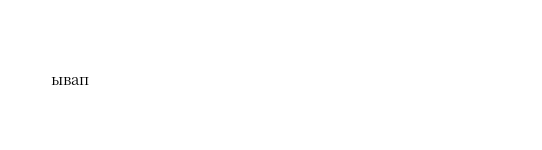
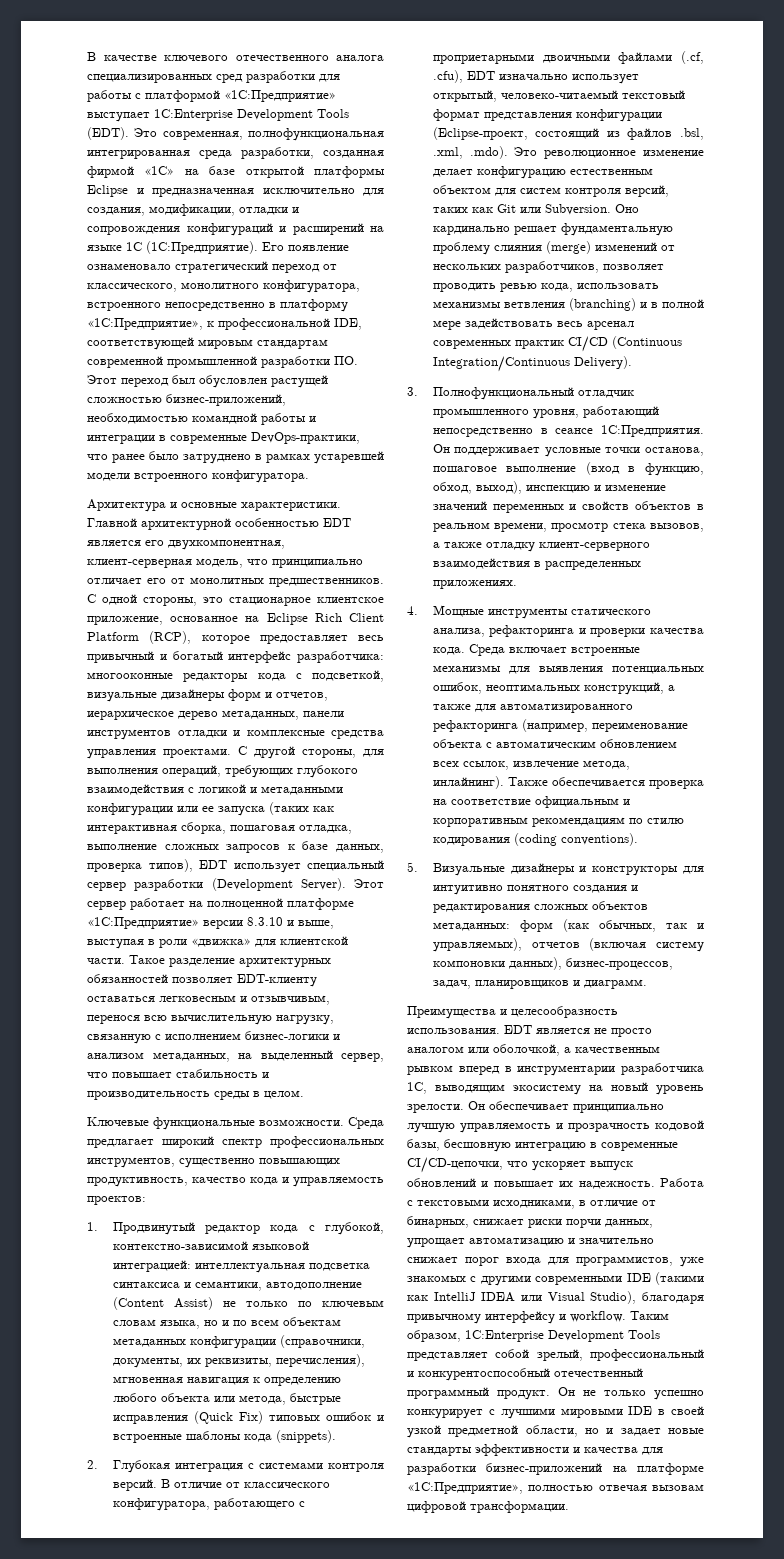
[51,77,89,85] ывап -> [87,52,384,61] [87,71,340,83] [87,90,336,102] [87,109,349,122] [87,127,384,141] [87,147,384,159] [87,166,385,178] [87,185,384,197] [87,204,299,216] [87,223,384,236] [87,241,349,254] [87,261,337,273] [87,280,360,293] [87,299,348,312] [87,318,362,330] [87,337,328,350] [87,356,358,368] [87,375,328,388] [87,394,286,406] [87,413,316,425] [87,432,360,444] [87,451,384,464] [87,470,309,483] [87,499,341,512] [87,518,351,531] [87,539,285,550] [87,558,363,568] [87,577,384,587] [87,594,384,606] [87,613,384,625] [87,631,384,644] [87,651,384,663] [87,670,384,682] [87,689,328,702] [87,710,344,720] [87,729,384,740] [87,746,384,759] [87,765,358,778] [87,784,343,795] [87,802,334,816] [87,822,352,834] [87,841,384,853] [87,859,384,873] [87,878,384,891] [87,898,354,910] [87,917,334,929] [87,936,348,949] [87,955,331,968] [87,974,317,987] [87,995,330,1005] [87,1015,334,1025] [87,1031,340,1044] [87,1050,384,1062] [87,1069,269,1078] [87,1090,304,1100] [87,1117,384,1130] [87,1136,384,1148] [87,1157,340,1168] [87,1176,384,1187] [87,1196,146,1205] [87,1222,384,1235] [112,1241,309,1250] [112,1260,370,1273] [112,1281,362,1291] [112,1297,384,1310] [112,1317,341,1329] [112,1335,365,1349] [112,1354,365,1368] [112,1376,341,1386] [112,1393,341,1405] [112,1411,384,1424] [112,1430,336,1443] [87,1460,384,1473] [112,1479,330,1491] [112,1498,305,1511] [432,51,704,64] [432,70,639,84] [432,90,685,102] [432,109,662,122] [432,127,704,140] [432,146,704,159] [432,166,653,179] [432,185,669,197] [432,204,639,215] [432,223,673,236] [432,241,675,255] [432,261,664,273] [432,283,659,292] [432,298,704,311] [432,318,634,330] [432,336,682,352] [432,356,632,372] [407,387,634,400] [432,406,659,419] [432,425,704,437] [432,444,704,457] [432,462,704,476] [432,481,666,494] [432,501,704,513] [432,522,704,532] [432,542,650,552] [432,558,641,570] [432,580,517,589] [407,605,651,619] [432,625,704,637] [432,644,640,656] [432,665,704,674] [432,682,675,695] [432,703,633,713] [432,719,688,732] [432,739,677,748] [432,760,630,770] [432,776,704,789] [432,796,630,808] [432,817,684,827] [432,833,638,846] [407,862,704,876] [432,885,638,895] [432,901,648,913] [432,919,704,932] [432,938,704,952] [432,957,673,970] [432,979,647,989] [407,1006,618,1019] [407,1025,652,1037] [407,1044,660,1056] [407,1063,704,1076] [407,1082,704,1095] [407,1101,664,1113] [407,1120,704,1133] [407,1139,678,1152] [407,1157,633,1173] [407,1178,704,1189] [407,1199,656,1209] [407,1216,653,1228] [407,1237,654,1248] [407,1256,704,1267] [407,1272,704,1286] [407,1291,704,1304] [407,1311,669,1324] [407,1330,660,1342] [407,1349,704,1361] [407,1368,643,1381] [407,1387,704,1400] [407,1406,704,1419] [407,1425,704,1438] [407,1444,663,1456] [407,1463,704,1475] [407,1482,704,1494] [407,1501,569,1513] В качестве ключевого отечественного аналога специализированных сред разработки для работы с платформой «1С:Предприятие» выступает 1С:Enterprise Development Tools (EDT). Это современная, полнофункциональная интегрированная среда разработки, созданная фирмой «1С» на базе открытой платформы Eclipse и предназначенная исключительно для создания, модификации, отладки и сопровождения конфигураций и расширений на языке 1С (1С:Предприятие). Его появление ознаменовало стратегический переход от классического, монолитного конфигуратора, встроенного непосредственно в платформу «1С:Предприятие», к профессиональной IDE, соответствующей мировым стандартам современной промышленной разработки ПО. Этот переход был обусловлен растущей сложностью бизнес-приложений, необходимостью командной работы и интеграции в современные DevOps-практики, что ранее было затруднено в рамках устаревшей модели встроенного конфигуратора. // Архитектура и основные характеристики. Главной архитектурной особенностью EDT является его двухкомпонентная, клиент-серверная модель, что принципиально отличает его от монолитных предшественников. С одной стороны, это стационарное клиентское приложение, основанное на Eclipse Rich Client Platform (RCP), которое предоставляет весь привычный и богатый интерфейс разработчика: многооконные редакторы кода с подсветкой, визуальные дизайнеры форм и отчетов, иерархическое дерево метаданных, панели инструментов отладки и комплексные средства управления проектами. С другой стороны, для выполнения операций, требующих глубокого взаимодействия с логикой и метаданными конфигурации или ее запуска (таких как интерактивная сборка, пошаговая отладка, выполнение сложных запросов к базе данных, проверка типов), EDT использует специальный сервер разработки (Development Server). Этот сервер работает на полноценной платформе «1С:Предприятие» версии 8.3.10 и выше, выступая в роли «движка» для клиентской части. Такое разделение архитектурных обязанностей позволяет EDT-клиенту оставаться легковесным и отзывчивым, перенося всю вычислительную нагрузку, связанную с исполнением бизнес-логики и анализом метаданных, на выделенный сервер, что повышает стабильность и производительность среды в целом. // Ключевые функциональные возможности. Среда предлагает широкий спектр профессиональных инструментов, существенно повышающих продуктивность, качество кода и управляемость проектов: // 1. Продвинутый редактор кода с глубокой, контекстно-зависимой языковой интеграцией: интеллектуальная подсветка синтаксиса и семантики, автодополнение (Content Assist) не только по ключевым словам языка, но и по всем объектам метаданных конфигурации (справочники, документы, их реквизиты, перечисления), мгновенная навигация к определению любого объекта или метода, быстрые исправления (Quick Fix) типовых ошибок и встроенные шаблоны кода (snippets). // 2. Глубокая интеграция с системами контроля версий. В отличие от классического конфигуратора, работающего с проприетарными двоичными файлами (.cf, .cfu), EDT изначально использует открытый, человеко-читаемый текстовый формат представления конфигурации (Eclipse-проект, состоящий из файлов .bsl, .xml, .mdo). Это революционное изменение делает конфигурацию естественным объектом для систем контроля версий, таких как Git или Subversion. Оно кардинально решает фундаментальную проблему слияния (merge) изменений от нескольких разработчиков, позволяет проводить ревью кода, использовать механизмы ветвления (branching) и в полной мере задействовать весь арсенал современных практик CI/CD (Continuous Integration/Continuous Delivery). // 3. Полнофункциональный отладчик промышленного уровня, работающий непосредственно в сеансе 1С:Предприятия. Он поддерживает условные точки останова, пошаговое выполнение (вход в функцию, обход, выход), инспекцию и изменение значений переменных и свойств объектов в реальном времени, просмотр стека вызовов, а также отладку клиент-серверного взаимодействия в распределенных приложениях. // 4. Мощные инструменты статического анализа, рефакторинга и проверки качества кода. Среда включает встроенные механизмы для выявления потенциальных ошибок, неоптимальных конструкций, а также для автоматизированного рефакторинга (например, переименование объекта с автоматическим обновлением всех ссылок, извлечение метода, инлайнинг). Также обеспечивается проверка на соответствие официальным и корпоративным рекомендациям по стилю кодирования (coding conventions). // 5. Визуальные дизайнеры и конструкторы для интуитивно понятного создания и редактирования сложных объектов метаданных: форм (как обычных, так и управляемых), отчетов (включая систему компоновки данных), бизнес-процессов, задач, планировщиков и диаграмм. // Преимущества и целесообразность использования. EDT является не просто аналогом или оболочкой, а качественным рывком вперед в инструментарии разработчика 1С, выводящим экосистему на новый уровень зрелости. Он обеспечивает принципиально лучшую управляемость и прозрачность кодовой базы, бесшовную интеграцию в современные CI/CD-цепочки, что ускоряет выпуск обновлений и повышает их надежность. Работа с текстовыми исходниками, в отличие от бинарных, снижает риски порчи данных, упрощает автоматизацию и значительно снижает порог входа для программистов, уже знакомых с другими современными IDE (такими как IntelliJ IDEA или Visual Studio), благодаря привычному интерфейсу и workflow. Таким образом, 1С:Enterprise Development Tools представляет собой зрелый, профессиональный и конкурентоспособный отечественный программный продукт. Он не только успешно конкурирует с лучшими мировыми IDE в своей узкой предметной области, но и задает новые стандарты эффективности и качества для разработки бизнес-приложений на платформе «1С:Предприятие», полностью отвечая вызовам цифровой трансформации.

